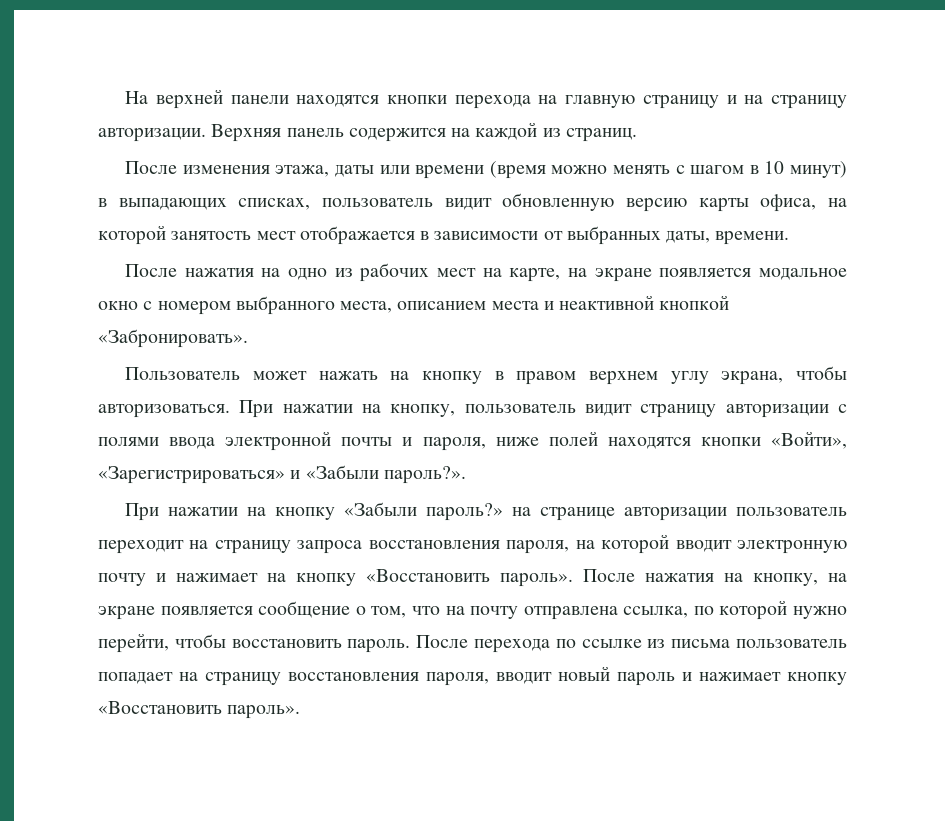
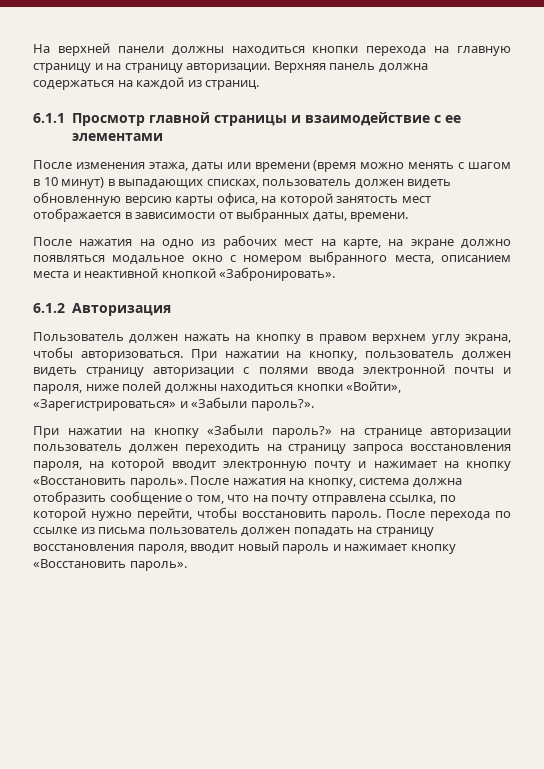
[296,95,380,107] находятся -> [171,46,305,56] должны находиться
[348,128,446,142] содержится -> [378,63,428,73] [33,80,114,90] должна содержаться
(637, 135) none -> [33,112,461,126] [71,133,163,141] // 6.1.1 Просмотр главной страницы и взаимодействие с ее элементами
[444,198,492,210] видит -> [354,179,452,189] должен видеть
[659,268,752,277] появляется -> [461,239,512,249] [33,255,105,262] должно появляться
(248, 338) none -> [33,303,171,316] // 6.1.2 Авторизация
[252,371,307,380] может -> [129,334,179,344] должен
[585,404,632,416] видит -> [461,351,511,361] [33,367,77,377] должен видеть
[607,437,691,449] находятся -> [164,384,294,394] должны находиться
[98,540,184,554] переходит -> [128,444,260,454] должен переходить
[828,573,847,582] [98,606,253,620] на экране появляется -> [359,478,462,488] [33,491,106,505] система должна отобразить
[98,672,173,684] попадает -> [241,527,354,537] должен попадать

